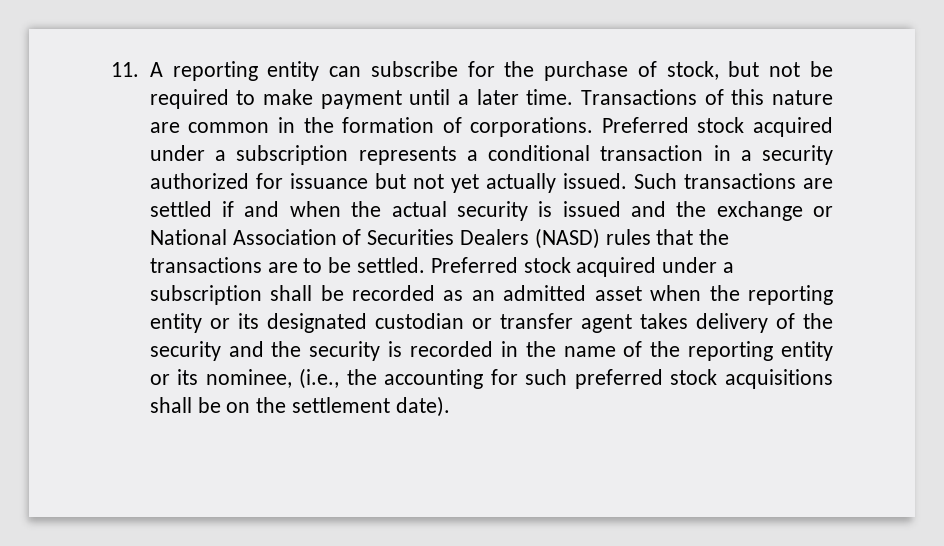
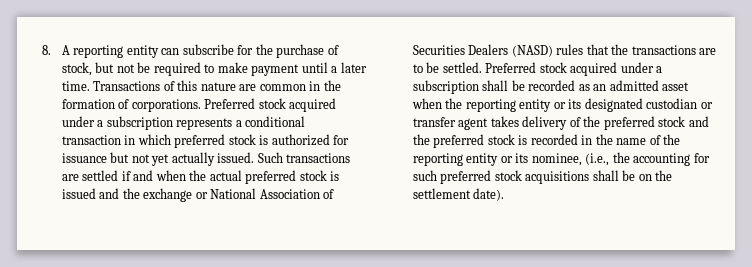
[111,62,139,77] 11. -> [42,45,51,55] 8.
[740,145,833,165] a security -> [137,134,269,148] which preferred stock is
[456,201,528,221] security -> [245,170,327,184] preferred stock
[149,341,381,361] security and the security -> [603,116,709,130] [412,134,515,148] preferred stock and the preferred stock

